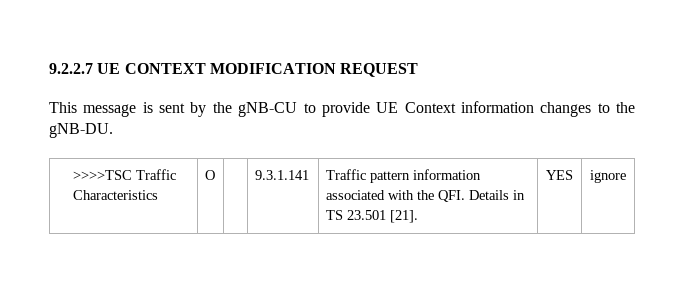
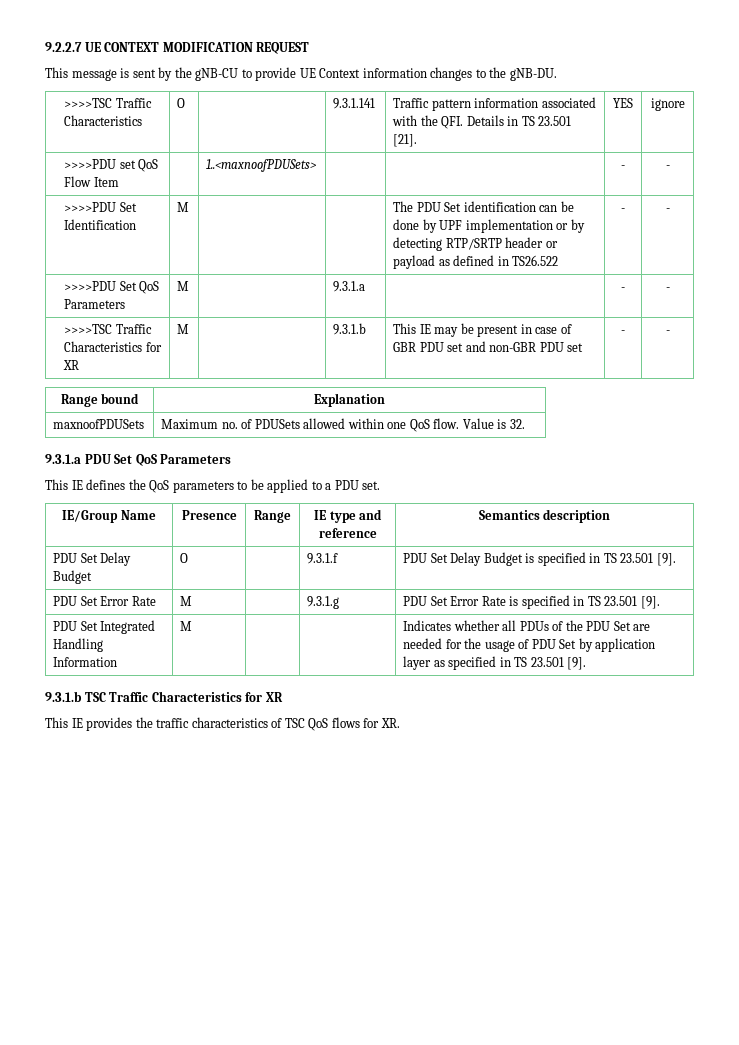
(626, 176) none -> [64,159,159,172] [64,176,119,187] [206,159,318,172] [621,165,625,169] [665,165,670,169] [64,202,137,212] [64,219,137,230] [177,202,190,212] [393,201,574,212] [393,219,585,233] [393,237,558,251] [393,255,559,269] [621,208,625,212] [665,208,670,212] [64,281,160,294] [64,299,126,309] [177,281,190,291] [333,281,366,292] [621,287,625,291] [665,287,670,291] [64,324,152,334] [64,341,162,352] [63,360,80,370] [177,324,190,334] [333,323,367,335] [393,323,572,337] [393,341,584,352] [621,330,625,334] [665,330,670,334] [60,393,140,407] [314,393,385,407] [53,419,145,429] [161,418,525,432] [45,454,232,466] [45,479,381,493] [62,510,156,523] [181,510,237,520] [254,510,291,523] [313,509,383,523] [318,528,377,538] [478,509,611,523] [53,552,132,566] [53,570,93,584] [180,553,189,563] [307,553,339,564] [403,552,676,566] [53,596,156,606] [180,596,193,606] [307,596,340,609] [403,595,660,609] [53,620,156,634] [53,638,104,652] [53,657,118,667] [180,621,193,631] [403,620,651,631] [403,638,656,652] [403,656,587,670] [45,691,283,702] [45,717,400,731] // >>>>PDU set QoS Flow Item | | 1..<maxnoofPDUSets> | | | - | - // >>>>PDU Set Identification | M | | | The PDU Set identification can be done by UPF implementation or by detecting RTP/SRTP header or payload as defined in TS26.522 | - | - // >>>>PDU Set QoS Parameters | M | | 9.3.1.a | | - | - // >>>>TSC Traffic Characteristics for XR | M | | 9.3.1.b | This IE may be present in case of GBR PDU set and non-GBR PDU set | - | - // Range bound | Explanation // maxnoofPDUSets | Maximum no. of PDUSets allowed within one QoS flow. Value is 32. // 9.3.1.a PDU Set QoS Parameters // This IE defines the QoS parameters to be applied to a PDU set. // IE/Group Name | Presence | Range | IE type and reference | Semantics description // PDU Set Delay Budget | O | | 9.3.1.f | PDU Set Delay Budget is specified in TS 23.501 [9]. // PDU Set Error Rate | M | | 9.3.1.g | PDU Set Error Rate is specified in TS 23.501 [9]. // PDU Set Integrated Handling Information | M | | | Indicates whether all PDUs of the PDU Set are needed for the usage of PDU Set by application layer as specified in TS 23.501 [9]. // 9.3.1.b TSC Traffic Characteristics for XR // This IE provides the traffic characteristics of TSC QoS flows for XR.

